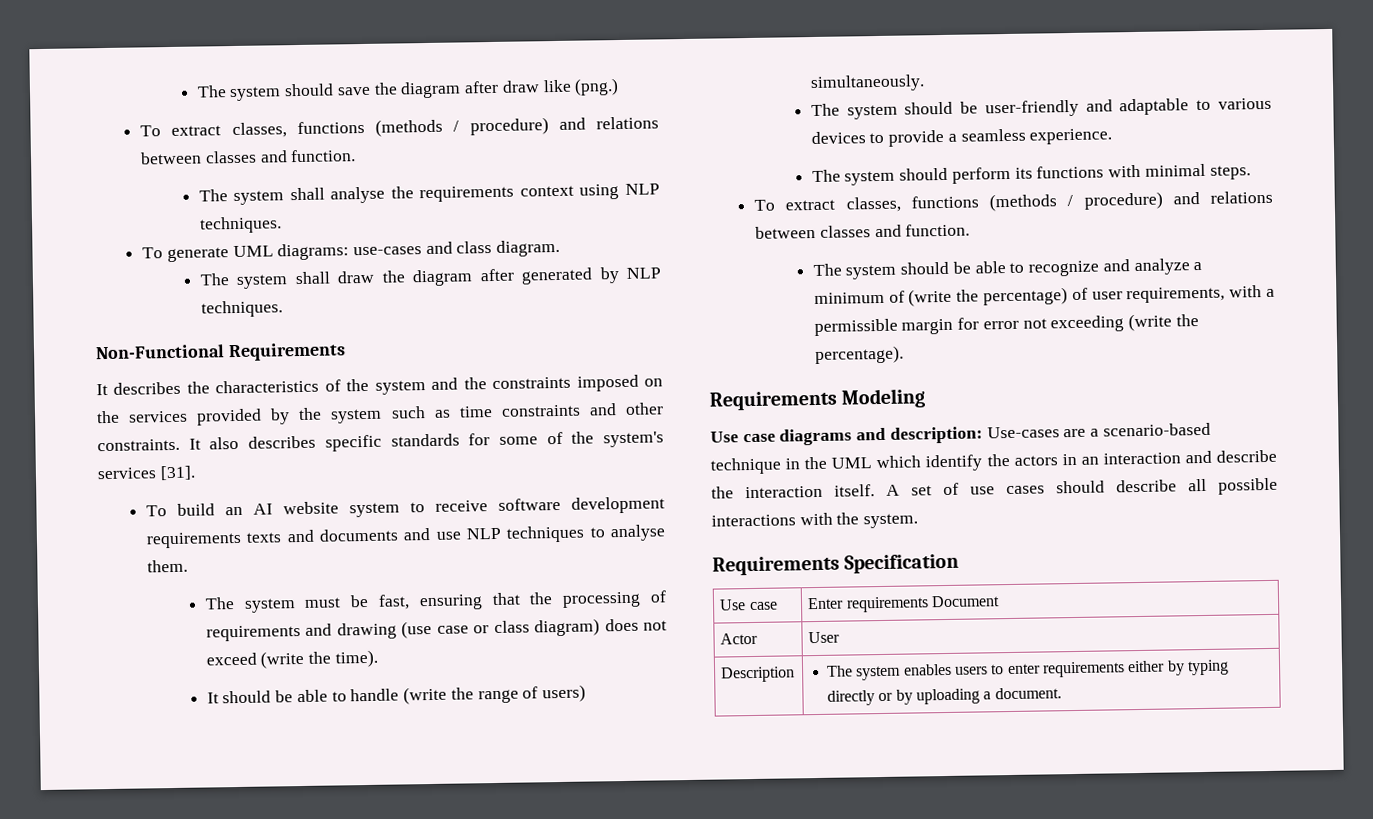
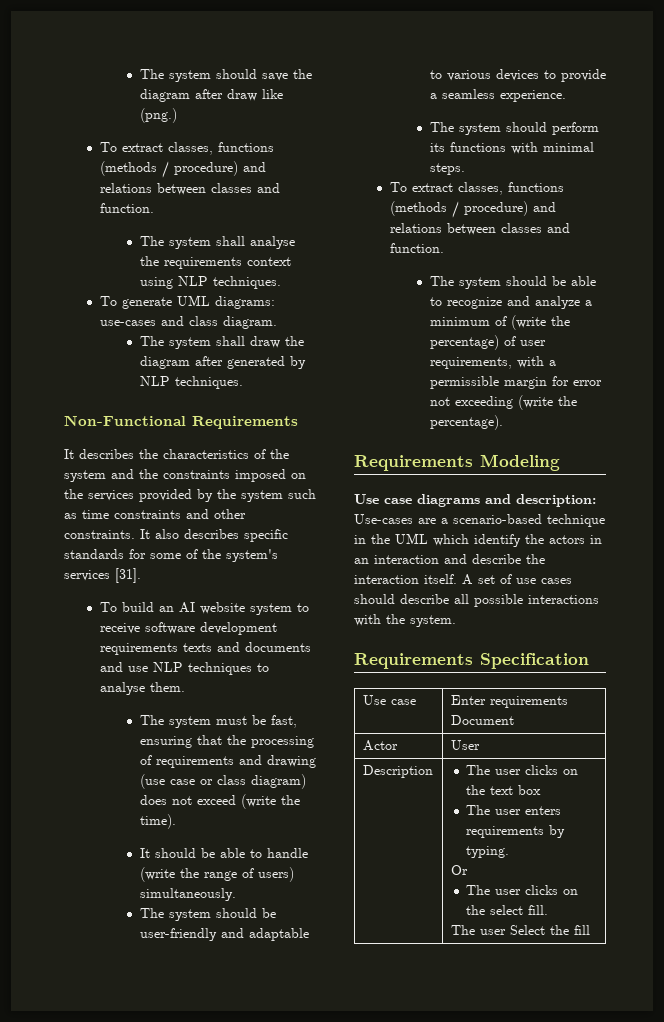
[856,659,1229,681] [826,687,1062,706] system enables users to enter requirements either by typing directly or by uploading a document. -> [495,765,579,775] [466,785,542,795] [466,805,562,815] [466,825,566,838] [466,846,510,858] [450,865,468,875] [466,885,579,895] [466,905,549,915] [450,925,590,935] user clicks on the text box // The user enters requirements by typing. // Or // The user clicks on the select fill. // The user Select the fill

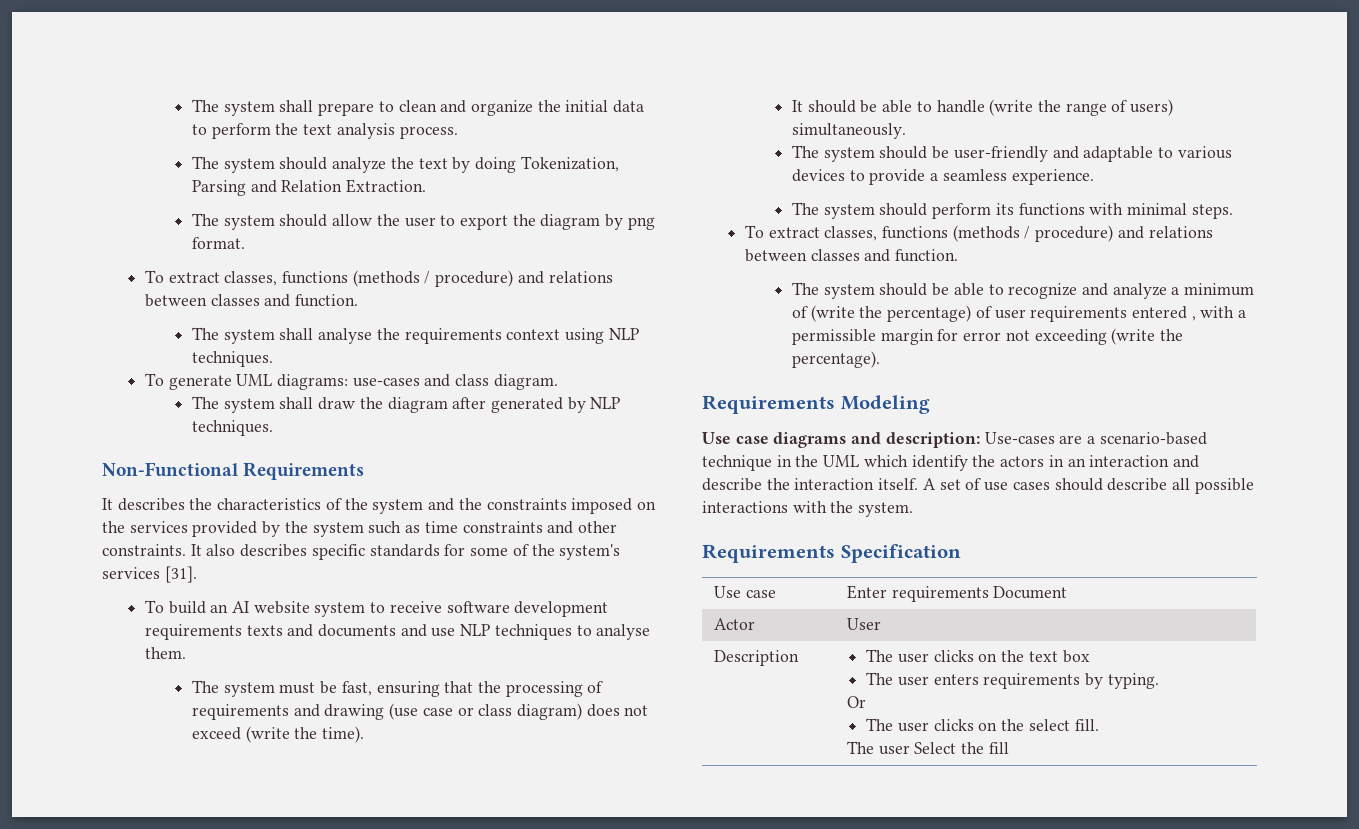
[139,69,312,82] [139,89,283,102] [139,108,177,123] The system should save the diagram after draw like (png.) -> [191,99,645,116] [191,123,458,139] [191,156,619,173] [191,179,427,196] [191,213,655,230] [191,237,245,249] The system shall prepare to clean and organize the initial data to perform the text analysis process. // The system should analyze the text by doing Tokenization, Parsing and Relation Extraction. // The system should allow the user to export the diagram by png format.
[429,357,512,369] requirements, -> [1030,306,1196,322] requirements entered ,

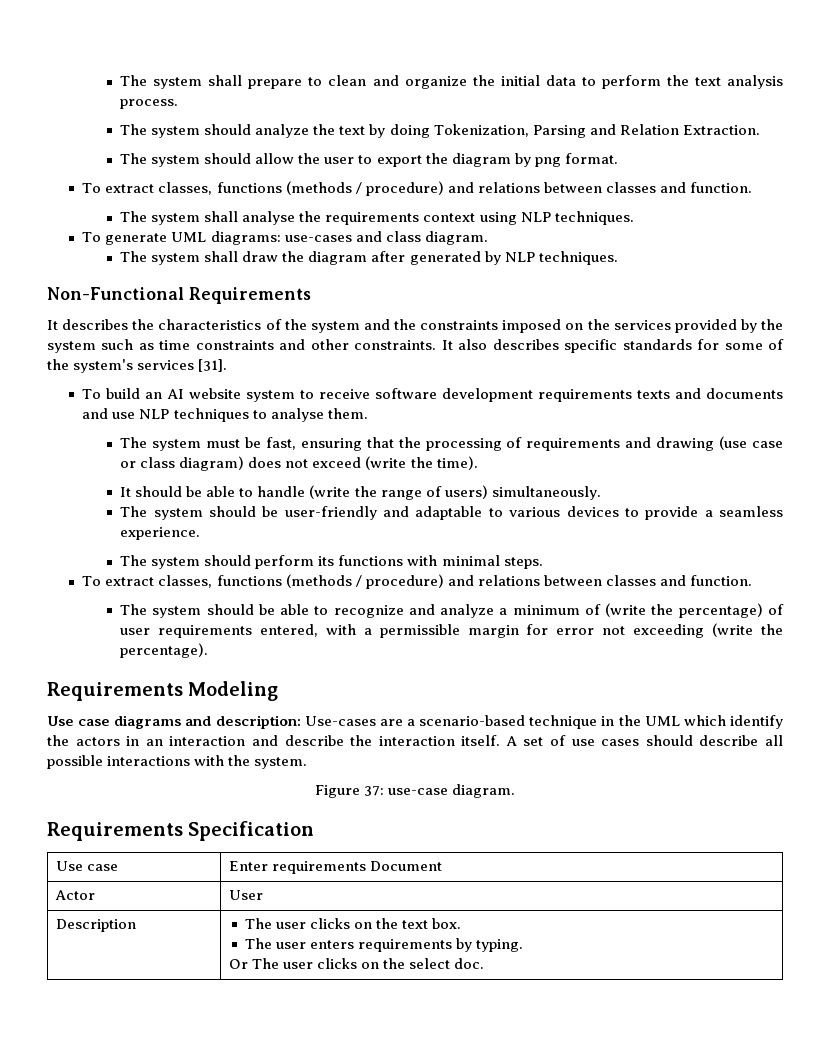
[1131,306,1196,321] entered , -> [259,624,318,637] entered,
(914, 509) none -> [314,784,516,798] // Figure 37: use-case diagram.
[1062,650,1090,663] box -> [432,918,462,929] box.
(866, 702) // -> (248, 964) none
[1074,719,1099,731] [846,741,1009,755] fill. // The user Select the fill -> [453,958,484,969] doc.

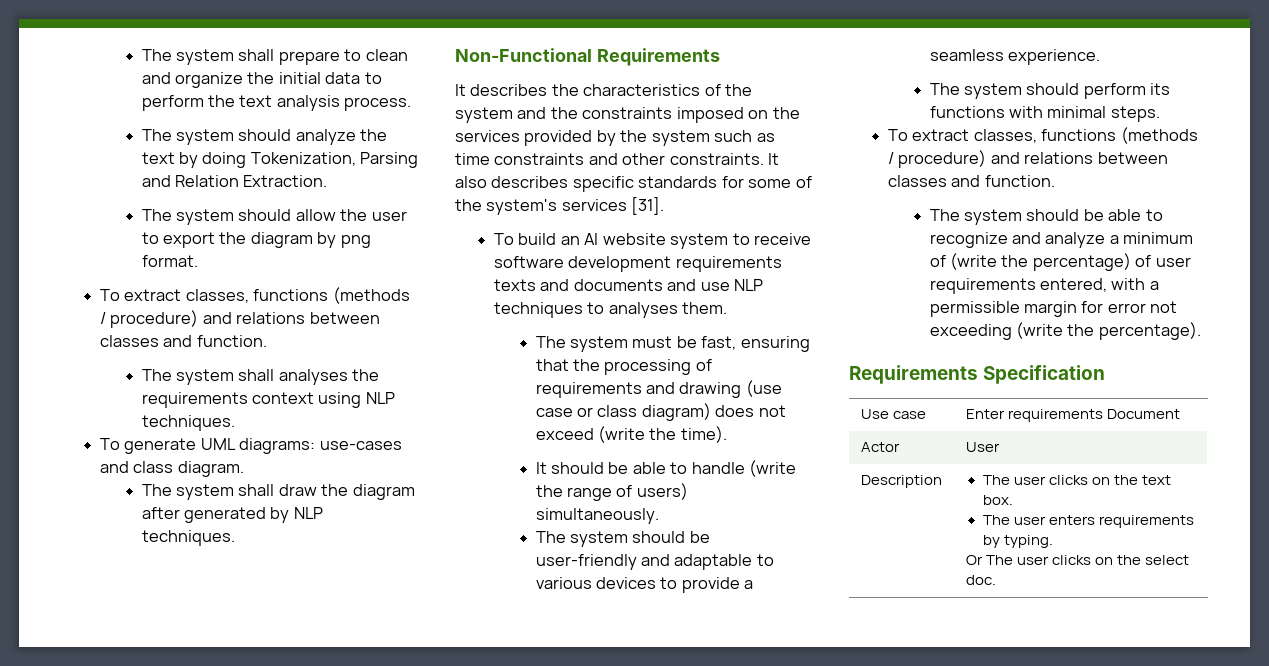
[242,211,296,225] analyse -> [278,369,348,385] analyses
[270,408,324,422] analyse -> [608,302,678,318] analyses
[47,681,279,701] [47,715,783,729] [47,735,784,746] [47,755,308,769] [314,784,516,798] // Requirements Modeling // Use case diagrams and description: Use-cases are a scenario-based technique in the UML which identify the actors in an interaction and describe the interaction itself. A set of use cases should describe all possible interactions with the system. // Figure 37: use-case diagram. -> (1201, 331) none

